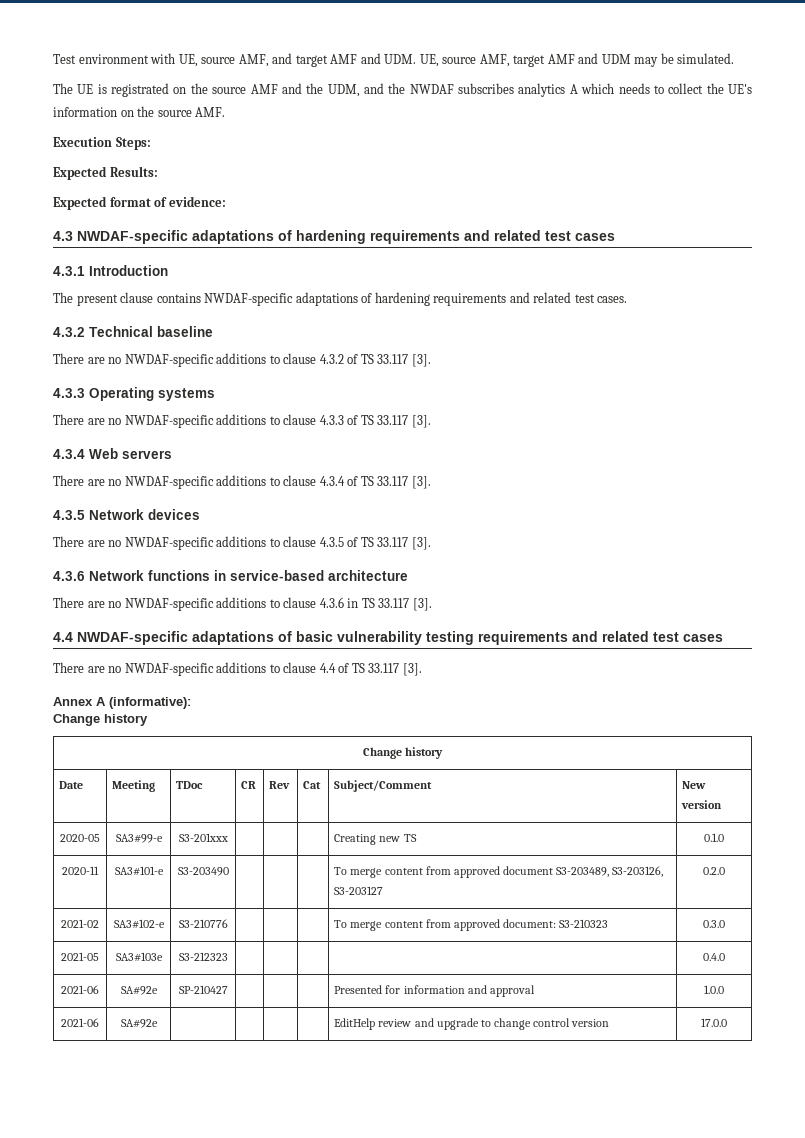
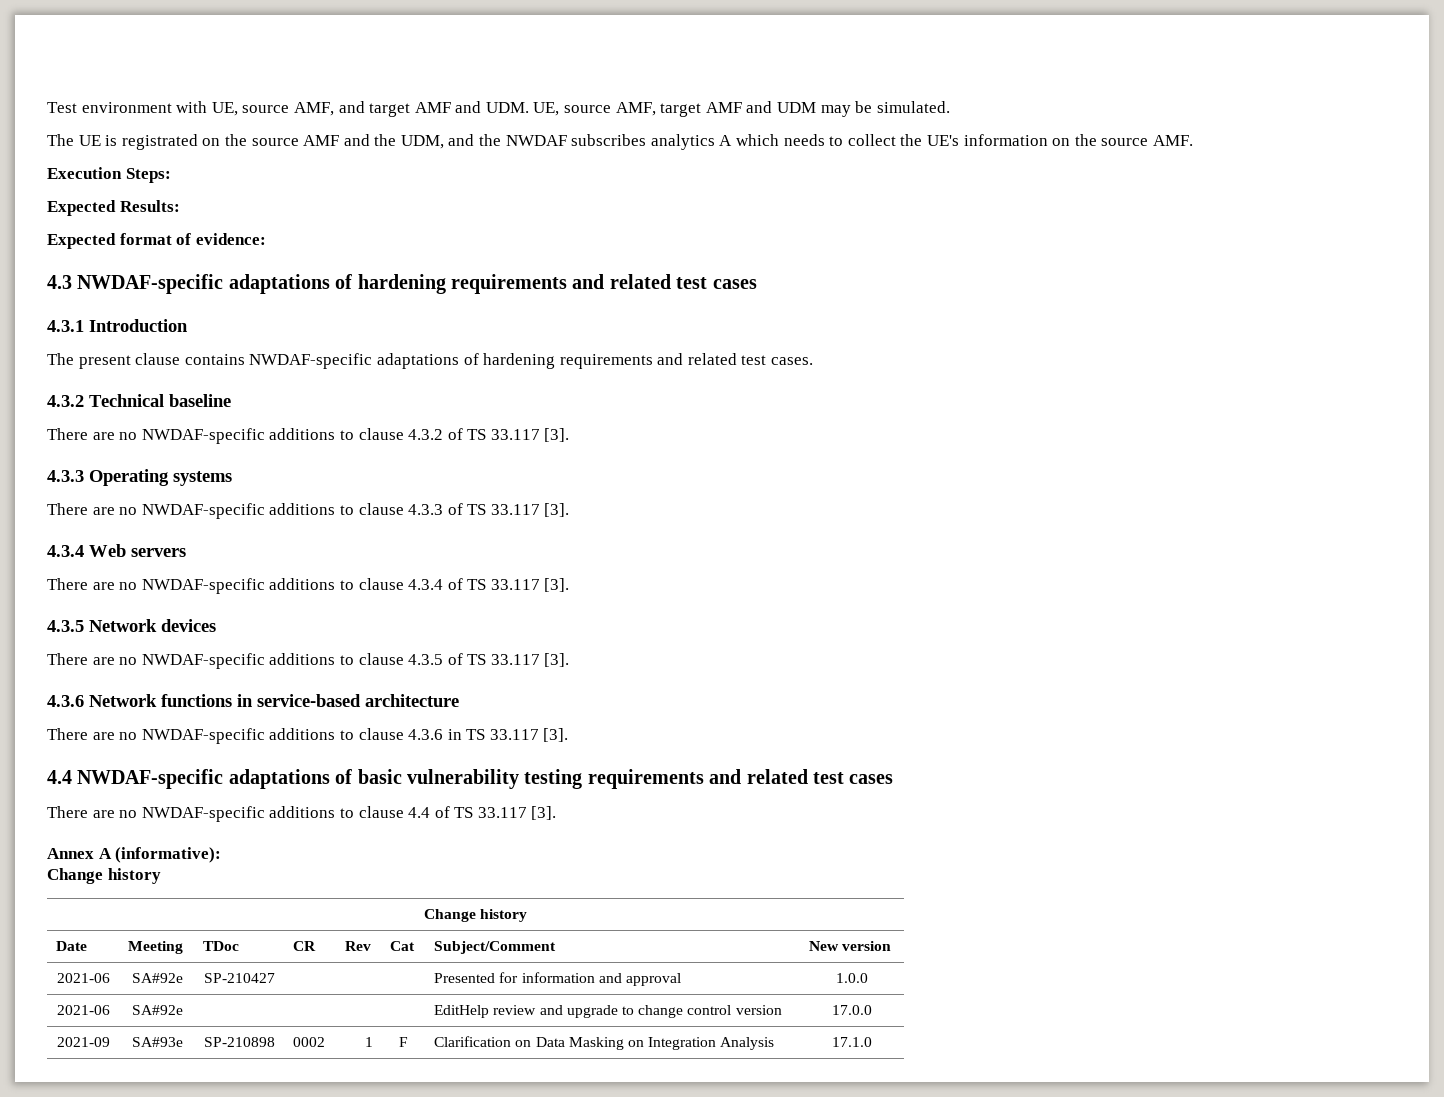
[60,834,100,842] [115,834,163,843] [178,833,228,842] [334,834,417,845] [704,833,724,842] [62,866,99,875] [114,866,164,876] [177,867,229,876] [334,866,664,878] [334,886,384,895] [703,867,725,875] [61,919,99,928] [113,919,165,929] [178,919,228,928] [334,919,608,931] [703,920,725,928] [61,952,99,961] [115,952,163,962] [178,952,228,961] [703,953,725,961] // 2020-05 | SA3#99-e | S3-201xxx | | | | Creating new TS | 0.1.0 // 2020-11 | SA3#101-e | S3-203490 | | | | To merge content from approved document S3-203489, S3-203126, S3-203127 | 0.2.0 // 2021-02 | SA3#102-e | S3-210776 | | | | To merge content from approved document: S3-210323 | 0.3.0 // 2021-05 | SA3#103e | S3-212323 | | | | | 0.4.0 -> (892, 946) none
(727, 1022) none -> [57,1037,110,1047] [131,1037,183,1047] [204,1037,275,1047] [293,1037,326,1047] [364,1037,373,1047] [399,1037,408,1047] [434,1036,775,1050] [832,1037,872,1047] // 2021-09 | SA#93e | SP-210898 | 0002 | 1 | F | Clarification on Data Masking on Integration Analysis | 17.1.0

